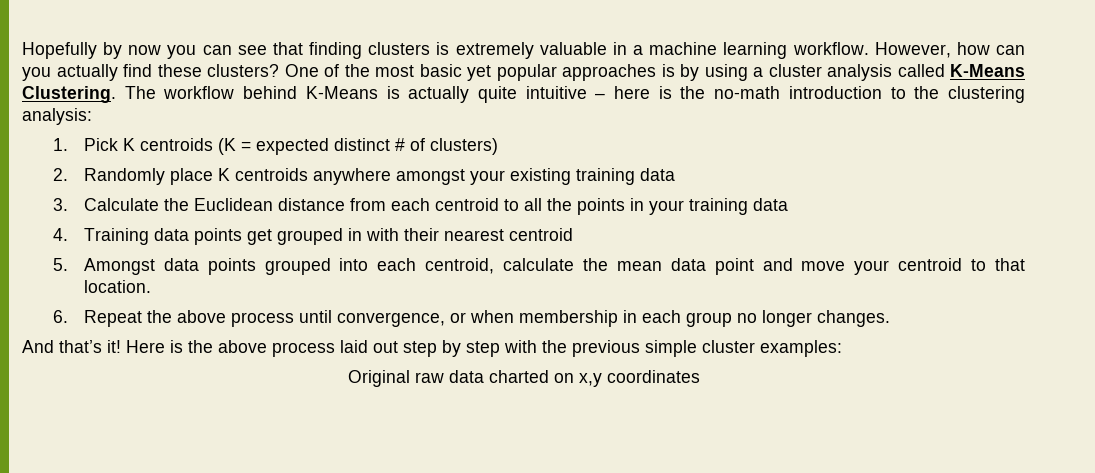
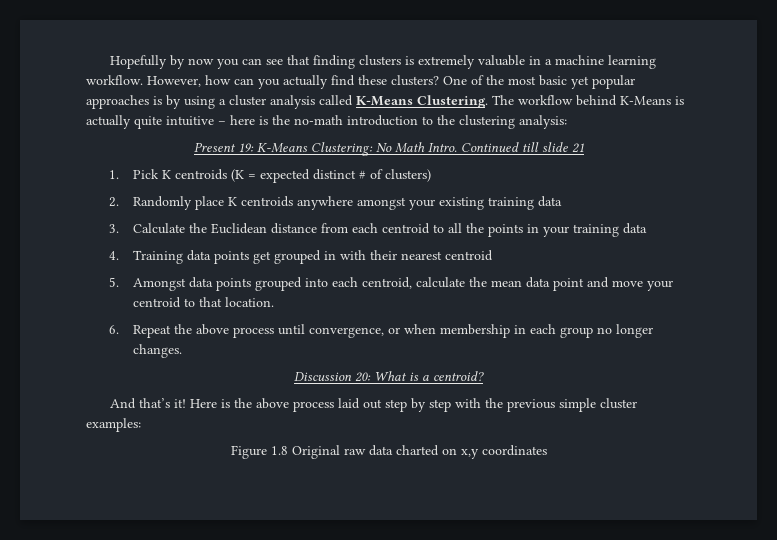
(92, 116) none -> [193,142,584,156] // Present 19: K-Means Clustering: No Math Intro. Continued till slide 21
(890, 318) none -> [294,371,484,382] // Discussion 20: What is a centroid?
(842, 348) none -> [230,445,288,459] Figure 1.8

